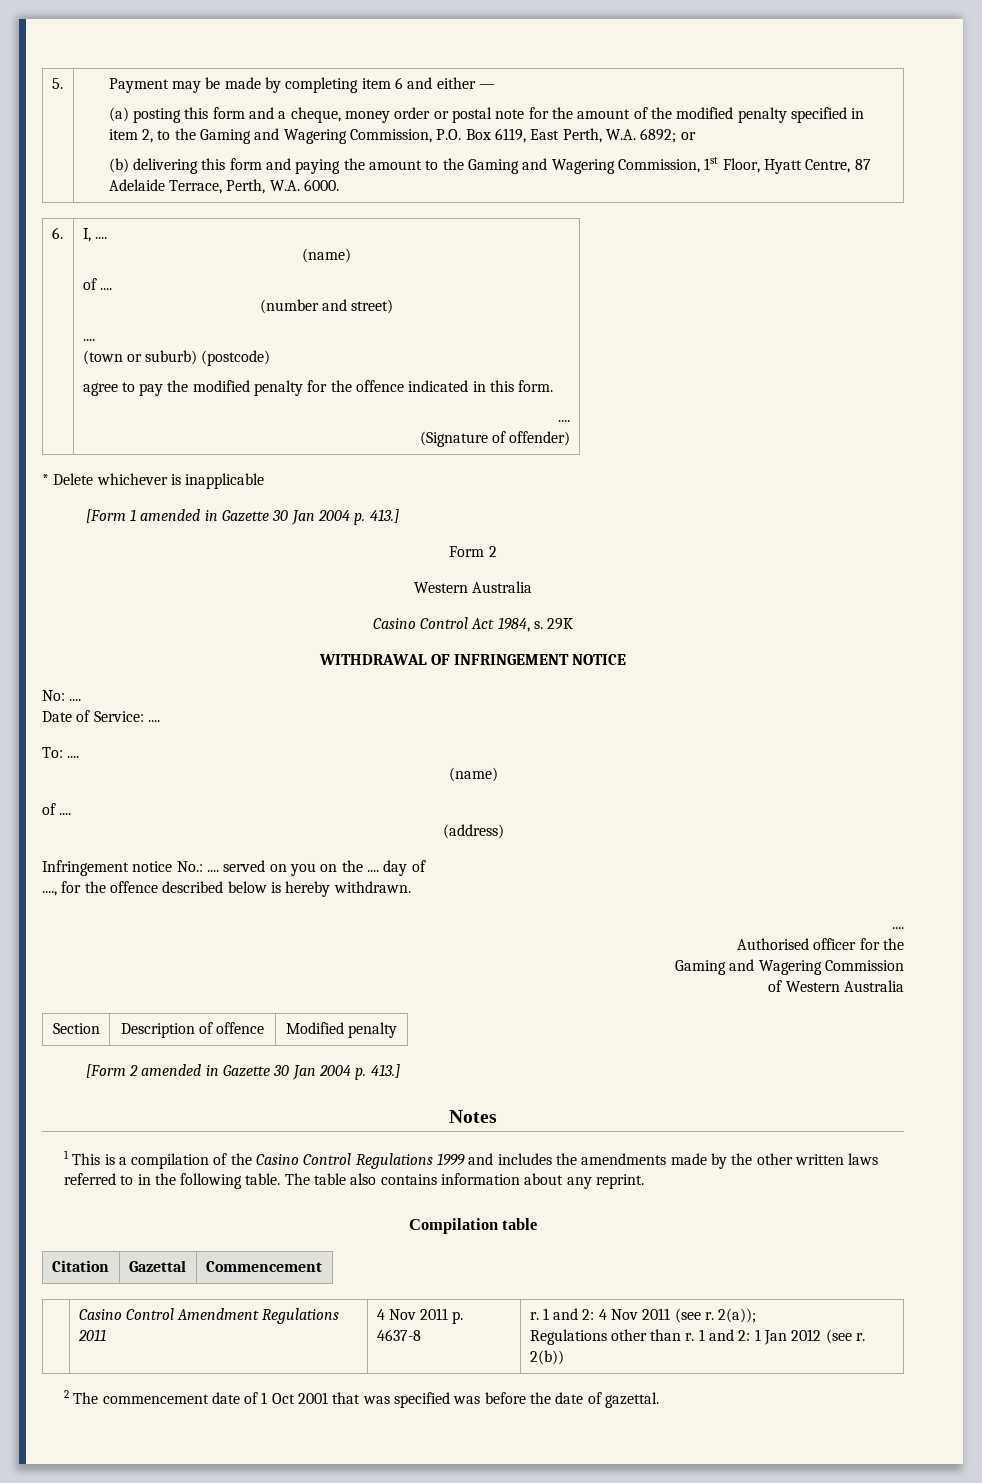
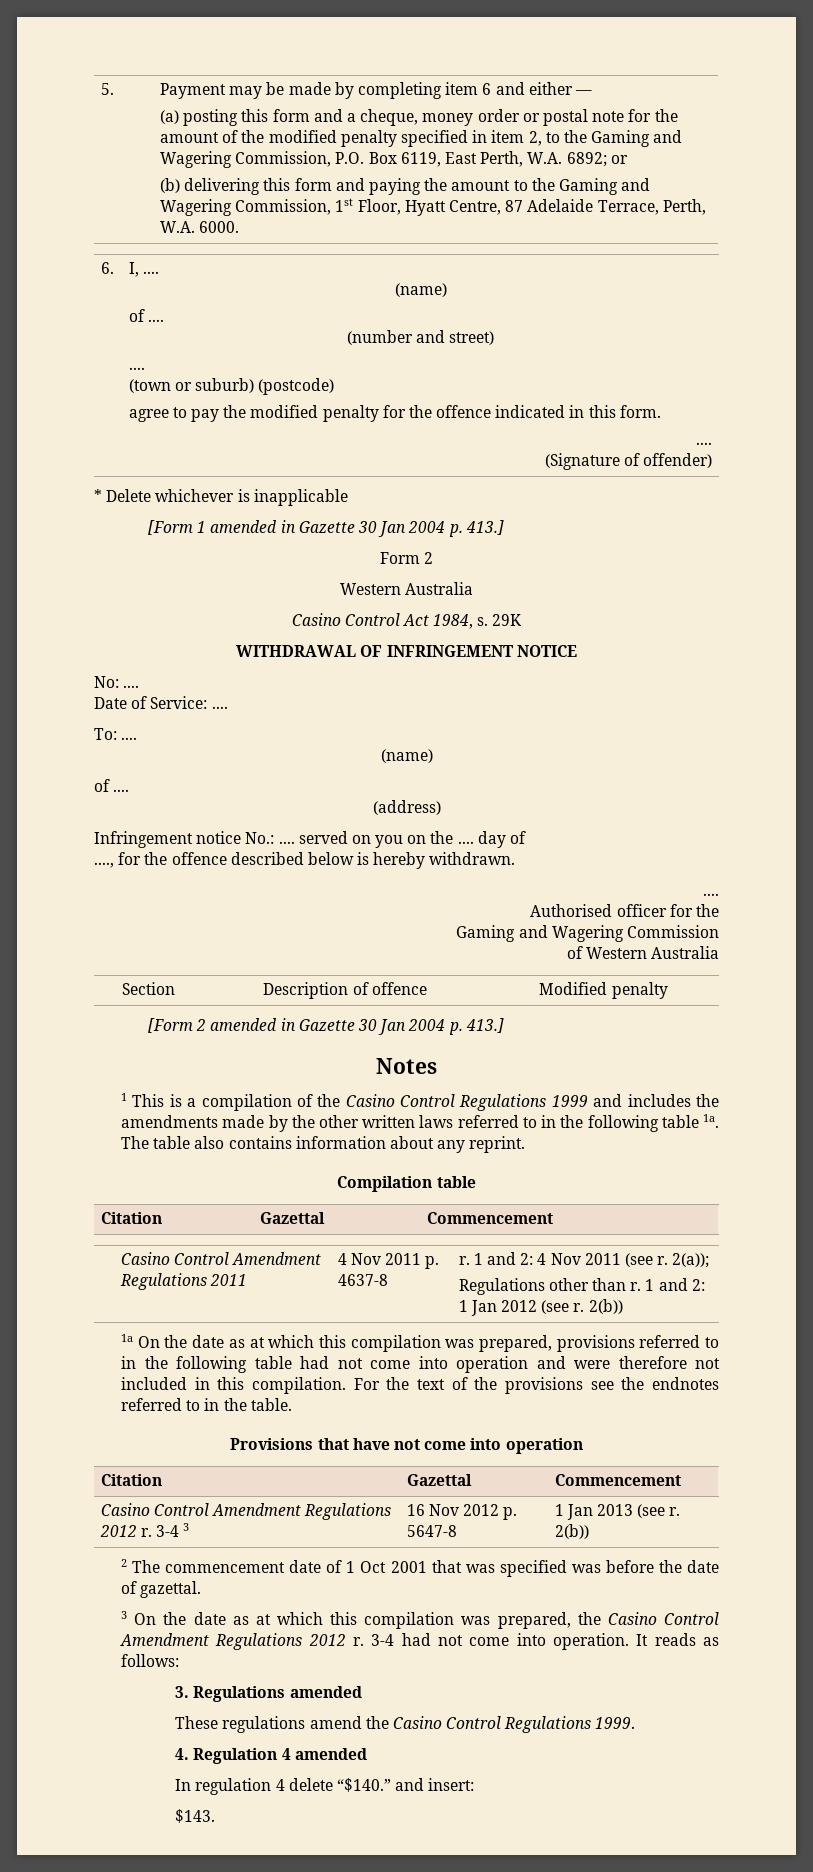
[245,1173,281,1185] table. -> [661,1114,719,1128] table 1a.
(564, 1357) none -> [121,1334,719,1352] [121,1356,720,1373] [121,1377,719,1394] [121,1398,292,1411] [230,1438,583,1454] [100,1474,162,1486] [406,1474,472,1486] [554,1474,681,1486] [100,1503,392,1520] [99,1523,190,1537] [406,1504,518,1520] [406,1525,457,1537] [554,1504,681,1520] [554,1524,589,1539] // 1a On the date as at which this compilation was prepared, provisions referred to in the following table had not come into operation and were therefore not included in this compilation. For the text of the provisions see the endnotes referred to in the table. // Provisions that have not come into operation // Citation | Gazettal | Commencement // Casino Control Amendment Regulations 2012 r. 3-4 3 | 16 Nov 2012 p. 5647-8 | 1 Jan 2013 (see r. 2(b))
(659, 1400) none -> [121,1611,719,1629] [120,1633,719,1650] [121,1654,180,1667] [175,1686,362,1702] [175,1716,636,1733] [175,1748,367,1764] [175,1778,475,1795] [175,1809,216,1823] // 3 On the date as at which this compilation was prepared, the Casino Control Amendment Regulations 2012 r. 3-4 had not come into operation. It reads as follows: // 3. Regulations amended // These regulations amend the Casino Control Regulations 1999. // 4. Regulation 4 amended // In regulation 4 delete “$140.” and insert: // $143.

